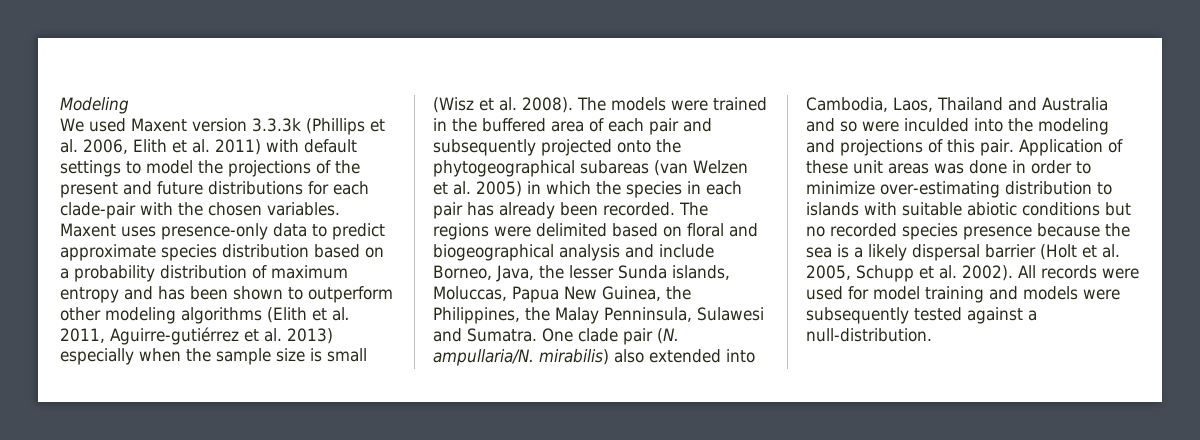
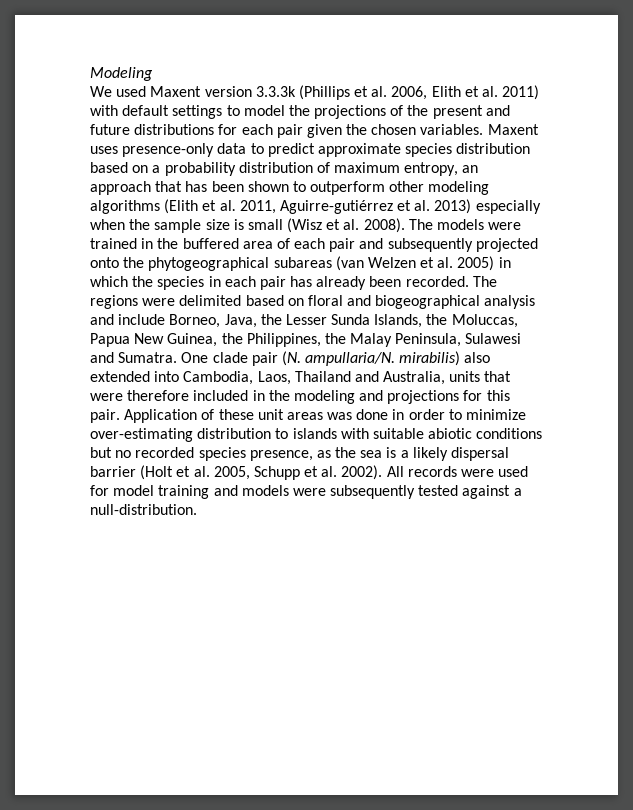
[60,202,173,219] clade-pair with -> [276,124,342,138] pair given
[60,286,153,303] entropy and -> [404,162,479,176] [90,181,183,195] entropy, an approach that
[569,265,730,280] lesser Sunda islands, -> [285,314,448,328] Lesser Sunda Islands, the
[604,307,692,322] Penninsula, -> [395,333,462,347] Peninsula,
[1042,97,1108,111] [806,118,1003,132] Australia and so were inculded into -> [383,371,512,385] [90,390,265,401] Australia, units that were therefore included in
[928,139,943,153] of -> [463,390,483,401] for
[963,223,1100,240] presence because -> [249,450,331,461] presence, as

